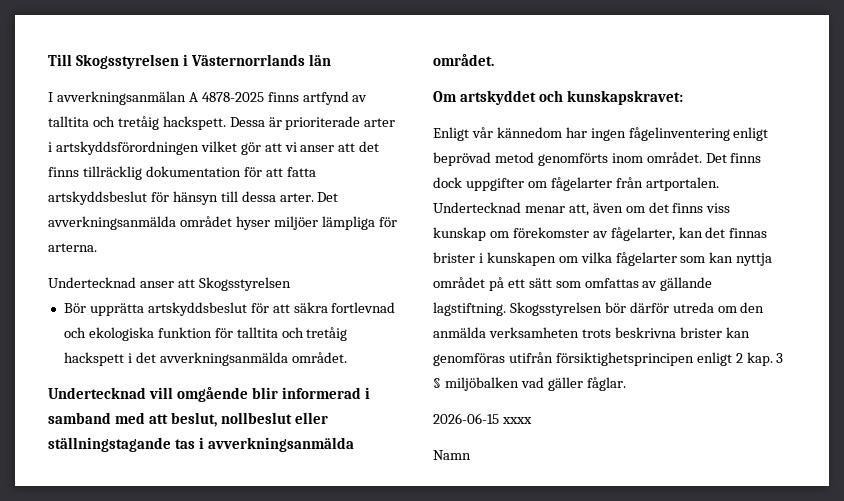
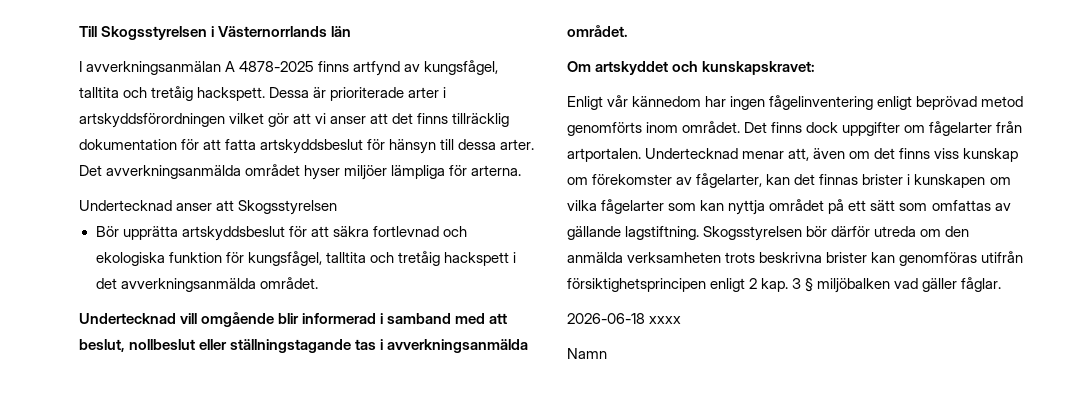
(368, 98) none -> [424,60,499,75] kungsfågel,
(233, 333) none -> [247,251,322,266] kungsfågel,
[433,413,499,424] 2026-06-15 -> [567,313,645,324] 2026-06-18

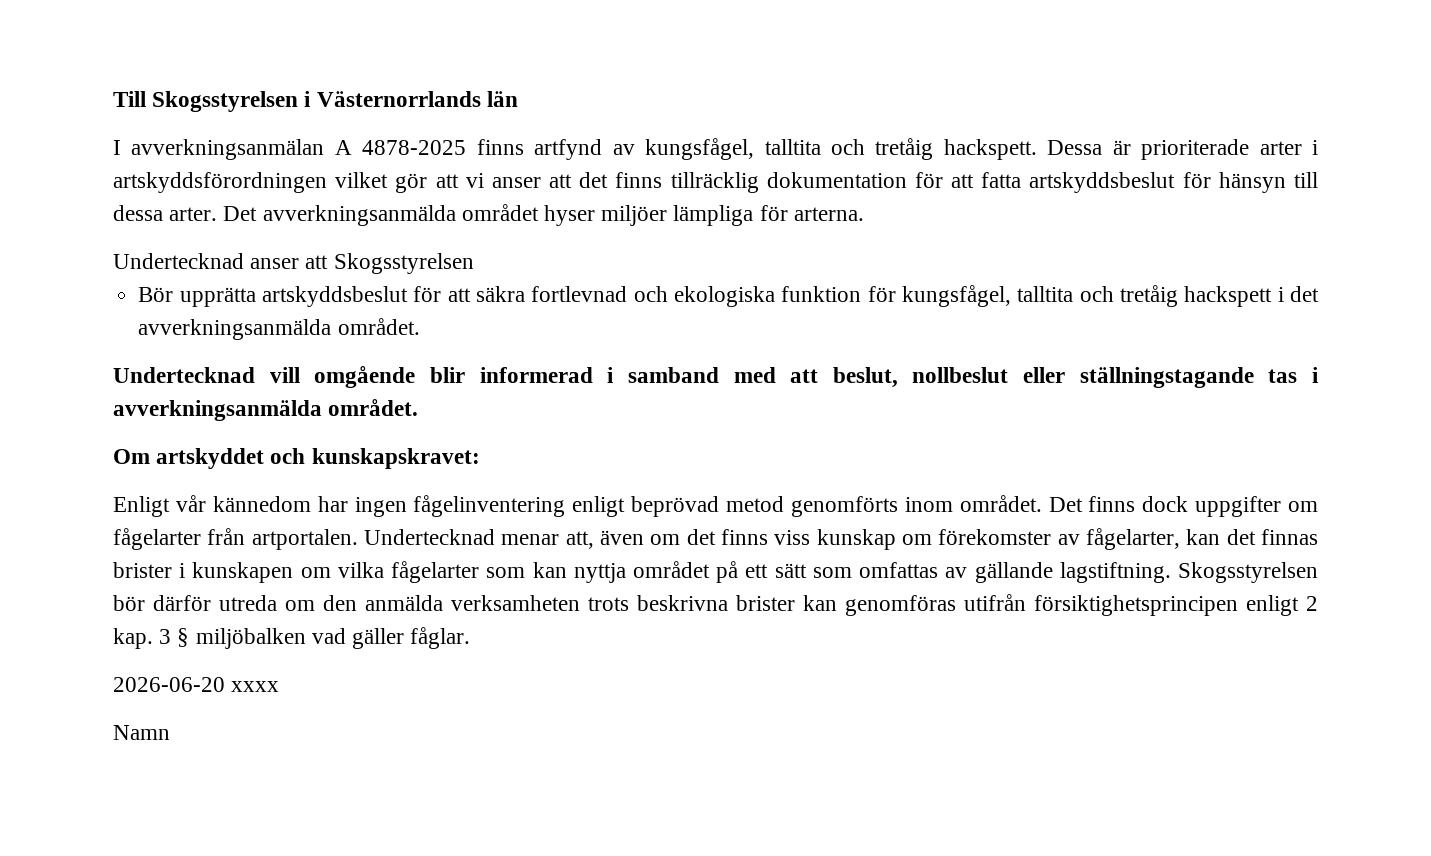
[567,313,645,324] 2026-06-18 -> [113,677,225,692] 2026-06-20

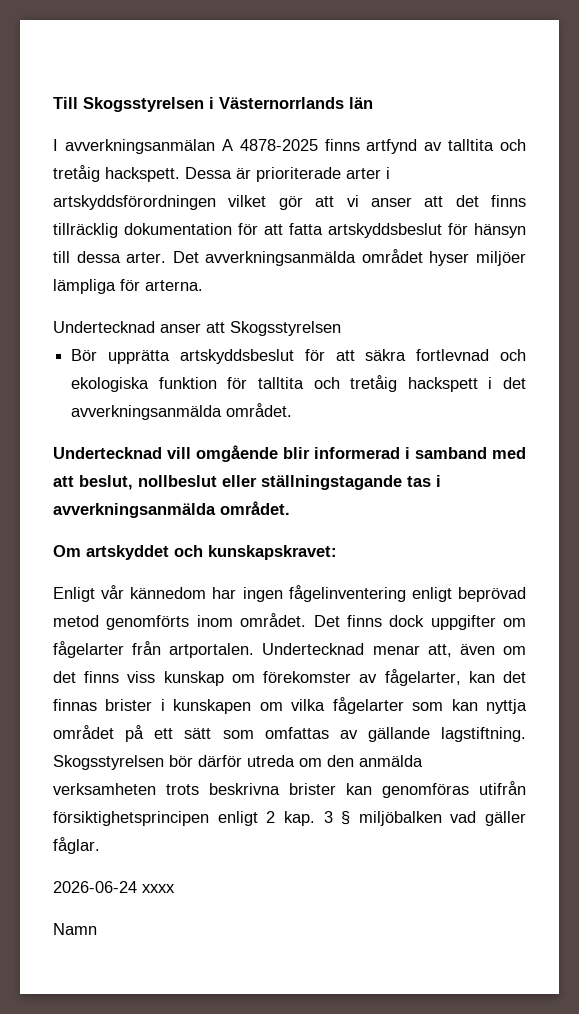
[645,138,755,160] kungsfågel, -> (443, 146) none
[901,285,1011,307] kungsfågel, -> (248, 383) none
[113,677,225,692] 2026-06-20 -> [53,881,137,893] 2026-06-24

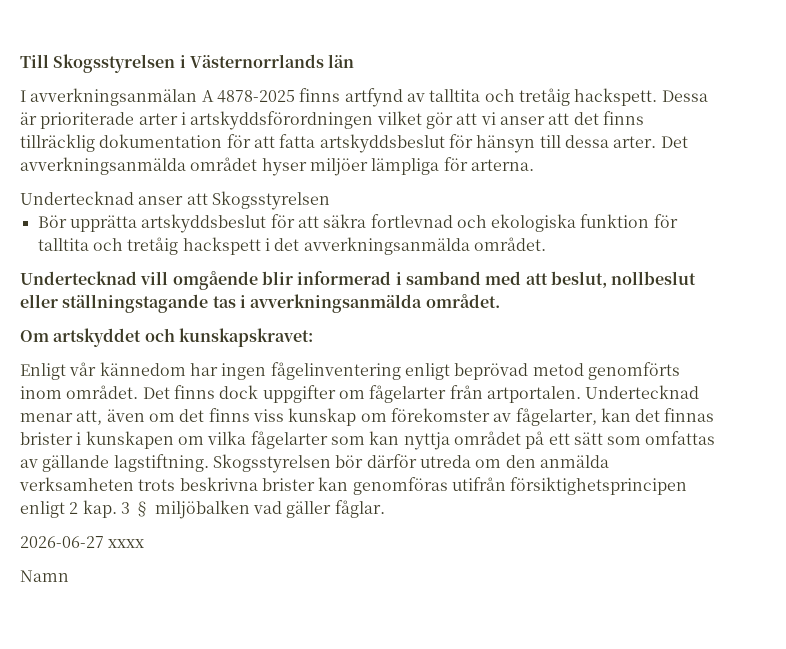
[53,881,137,893] 2026-06-24 -> [20,536,104,548] 2026-06-27

